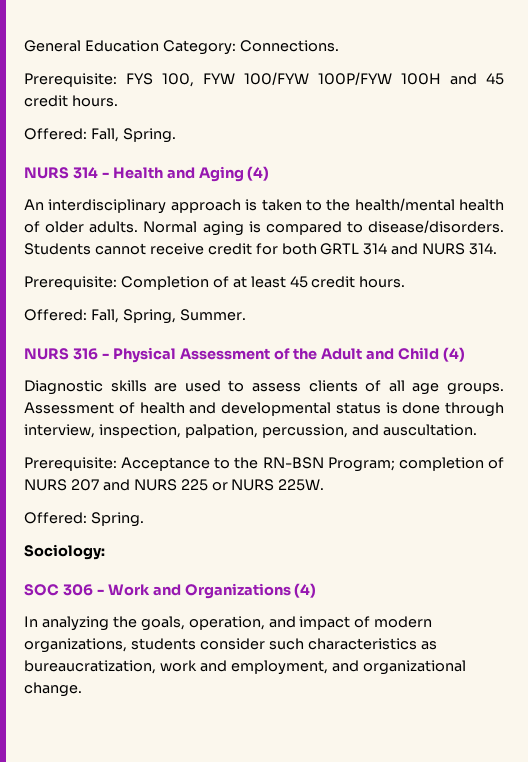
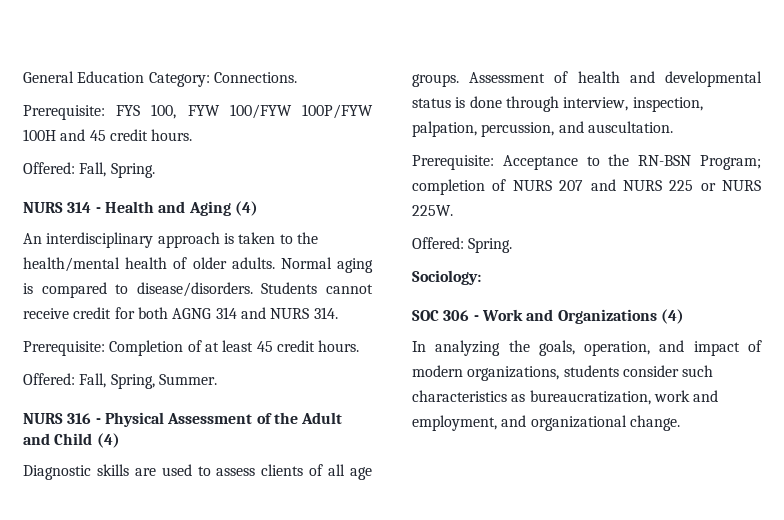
[320,243,360,255] GRTL -> [172,308,212,319] AGNG

